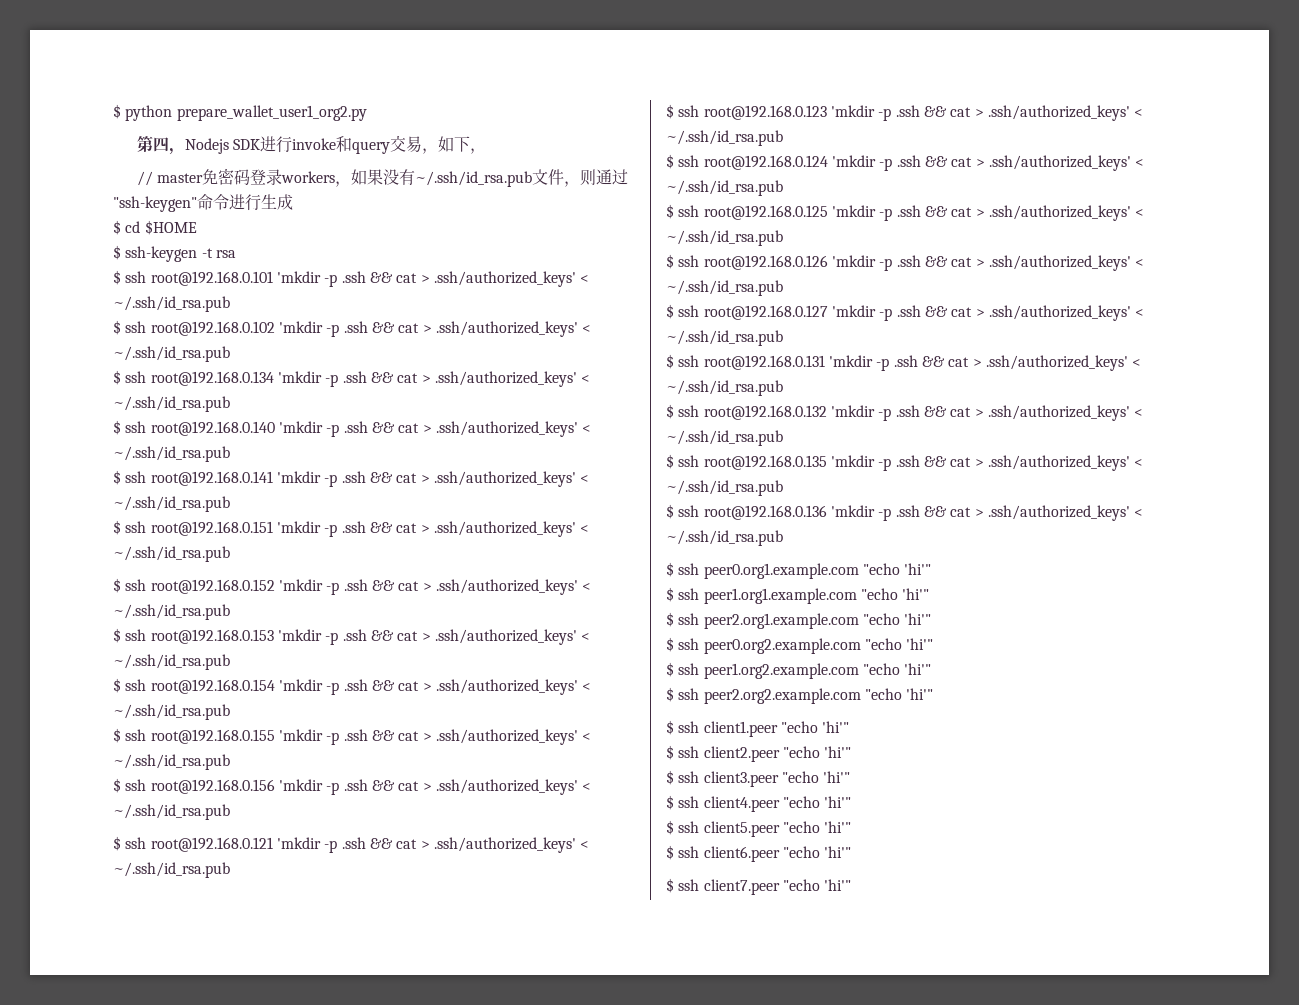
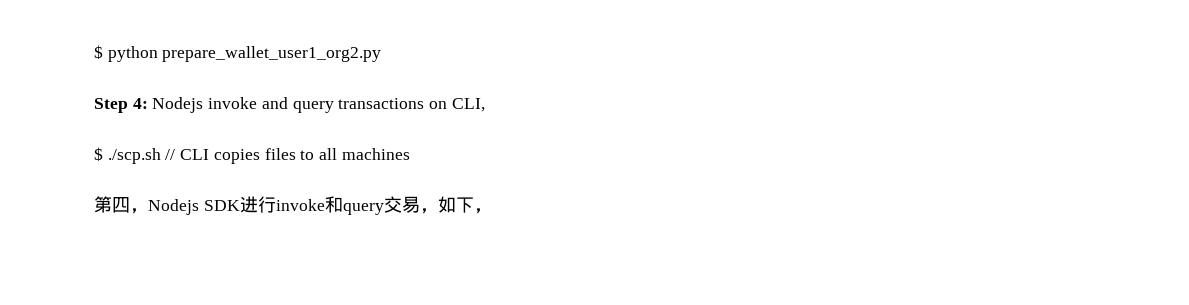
(367, 113) none -> [94,97,485,113] [94,147,410,164] // Step 4: Nodejs invoke and query transactions on CLI, // $ ./scp.sh // CLI copies files to all machines
[136,168,629,187] [113,194,293,212] [113,220,197,235] [113,245,236,262] [113,270,590,287] [113,296,230,312] [113,320,592,337] [113,346,230,362] [113,370,591,387] [113,396,230,412] [113,420,592,437] [113,446,230,462] [113,470,590,487] [113,496,230,512] [113,520,590,537] [113,546,230,562] [113,578,592,595] [113,604,230,620] [113,628,591,645] [113,654,230,670] [113,678,592,695] [113,704,230,720] [113,728,592,745] [113,754,230,770] [113,778,592,795] [113,804,230,820] [113,836,590,853] [113,862,230,878] [666,104,1144,121] [666,130,783,146] [666,154,1145,171] [666,180,783,196] [666,204,1145,221] [666,230,783,246] [666,254,1145,271] [666,280,783,296] [666,304,1145,321] [666,330,783,346] [666,354,1142,371] [666,380,783,396] [666,404,1144,421] [666,430,783,446] [666,454,1144,471] [666,480,783,496] [666,504,1144,521] [666,530,783,546] [666,562,932,579] [666,587,930,604] [666,612,932,629] [666,637,934,654] [666,662,932,679] [666,687,934,704] [666,720,850,737] [666,745,852,762] [666,770,851,787] [666,795,852,812] [666,820,852,837] [666,845,852,862] [666,878,852,895] // // master免密码登录workers，如果没有~/.ssh/id_rsa.pub文件，则通过"ssh-keygen"命令进行生成 // $ cd $HOME // $ ssh-keygen -t rsa // $ ssh root@192.168.0.101 'mkdir -p .ssh && cat > .ssh/authorized_keys' < ~/.ssh/id_rsa.pub // $ ssh root@192.168.0.102 'mkdir -p .ssh && cat > .ssh/authorized_keys' < ~/.ssh/id_rsa.pub // $ ssh root@192.168.0.134 'mkdir -p .ssh && cat > .ssh/authorized_keys' < ~/.ssh/id_rsa.pub // $ ssh root@192.168.0.140 'mkdir -p .ssh && cat > .ssh/authorized_keys' < ~/.ssh/id_rsa.pub // $ ssh root@192.168.0.141 'mkdir -p .ssh && cat > .ssh/authorized_keys' < ~/.ssh/id_rsa.pub // $ ssh root@192.168.0.151 'mkdir -p .ssh && cat > .ssh/authorized_keys' < ~/.ssh/id_rsa.pub // $ ssh root@192.168.0.152 'mkdir -p .ssh && cat > .ssh/authorized_keys' < ~/.ssh/id_rsa.pub // $ ssh root@192.168.0.153 'mkdir -p .ssh && cat > .ssh/authorized_keys' < ~/.ssh/id_rsa.pub // $ ssh root@192.168.0.154 'mkdir -p .ssh && cat > .ssh/authorized_keys' < ~/.ssh/id_rsa.pub // $ ssh root@192.168.0.155 'mkdir -p .ssh && cat > .ssh/authorized_keys' < ~/.ssh/id_rsa.pub // $ ssh root@192.168.0.156 'mkdir -p .ssh && cat > .ssh/authorized_keys' < ~/.ssh/id_rsa.pub // $ ssh root@192.168.0.121 'mkdir -p .ssh && cat > .ssh/authorized_keys' < ~/.ssh/id_rsa.pub // $ ssh root@192.168.0.123 'mkdir -p .ssh && cat > .ssh/authorized_keys' < ~/.ssh/id_rsa.pub // $ ssh root@192.168.0.124 'mkdir -p .ssh && cat > .ssh/authorized_keys' < ~/.ssh/id_rsa.pub // $ ssh root@192.168.0.125 'mkdir -p .ssh && cat > .ssh/authorized_keys' < ~/.ssh/id_rsa.pub // $ ssh root@192.168.0.126 'mkdir -p .ssh && cat > .ssh/authorized_keys' < ~/.ssh/id_rsa.pub // $ ssh root@192.168.0.127 'mkdir -p .ssh && cat > .ssh/authorized_keys' < ~/.ssh/id_rsa.pub // $ ssh root@192.168.0.131 'mkdir -p .ssh && cat > .ssh/authorized_keys' < ~/.ssh/id_rsa.pub // $ ssh root@192.168.0.132 'mkdir -p .ssh && cat > .ssh/authorized_keys' < ~/.ssh/id_rsa.pub // $ ssh root@192.168.0.135 'mkdir -p .ssh && cat > .ssh/authorized_keys' < ~/.ssh/id_rsa.pub // $ ssh root@192.168.0.136 'mkdir -p .ssh && cat > .ssh/authorized_keys' < ~/.ssh/id_rsa.pub // $ ssh peer0.org1.example.com "echo 'hi'" // $ ssh peer1.org1.example.com "echo 'hi'" // $ ssh peer2.org1.example.com "echo 'hi'" // $ ssh peer0.org2.example.com "echo 'hi'" // $ ssh peer1.org2.example.com "echo 'hi'" // $ ssh peer2.org2.example.com "echo 'hi'" // $ ssh client1.peer "echo 'hi'" // $ ssh client2.peer "echo 'hi'" // $ ssh client3.peer "echo 'hi'" // $ ssh client4.peer "echo 'hi'" // $ ssh client5.peer "echo 'hi'" // $ ssh client6.peer "echo 'hi'" // $ ssh client7.peer "echo 'hi'" -> (492, 211) none

